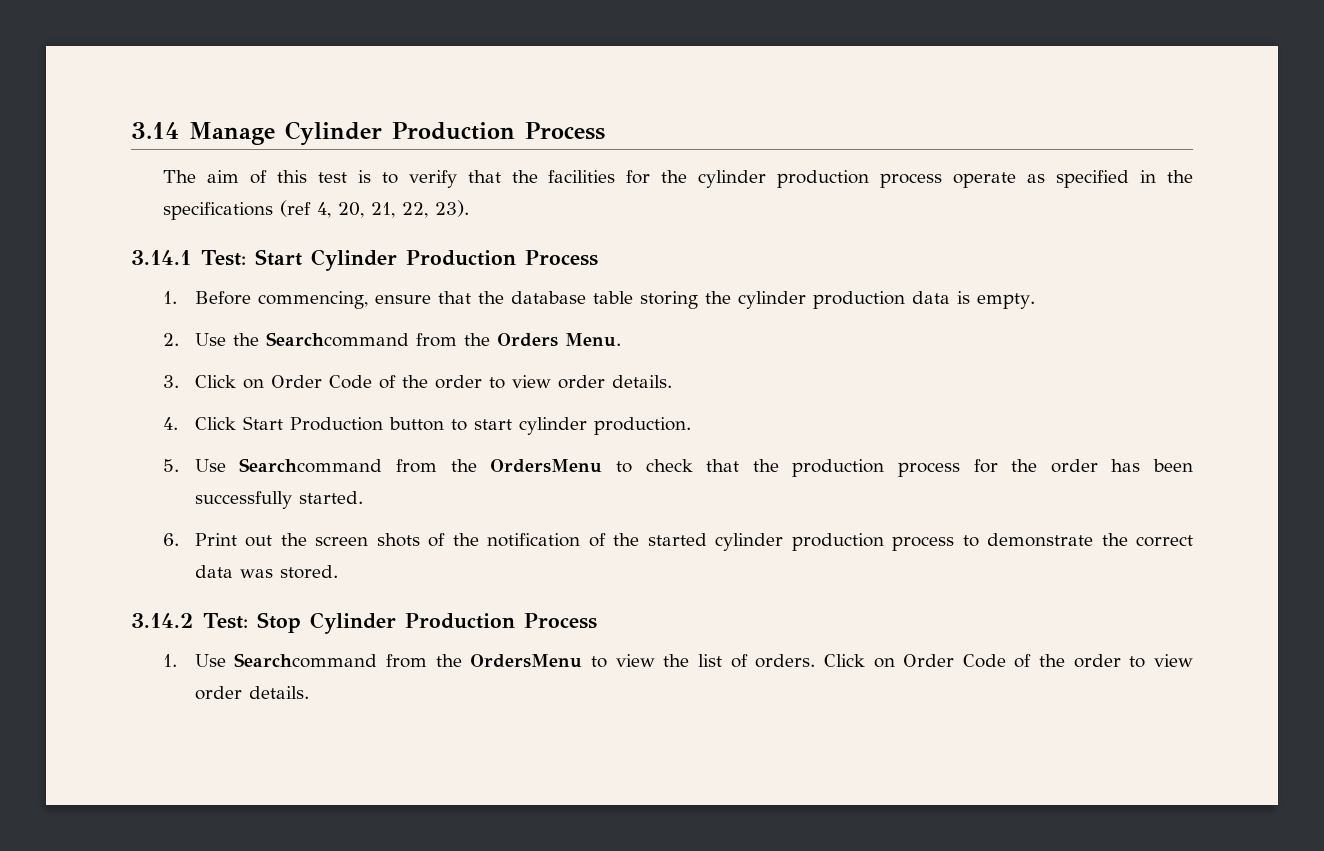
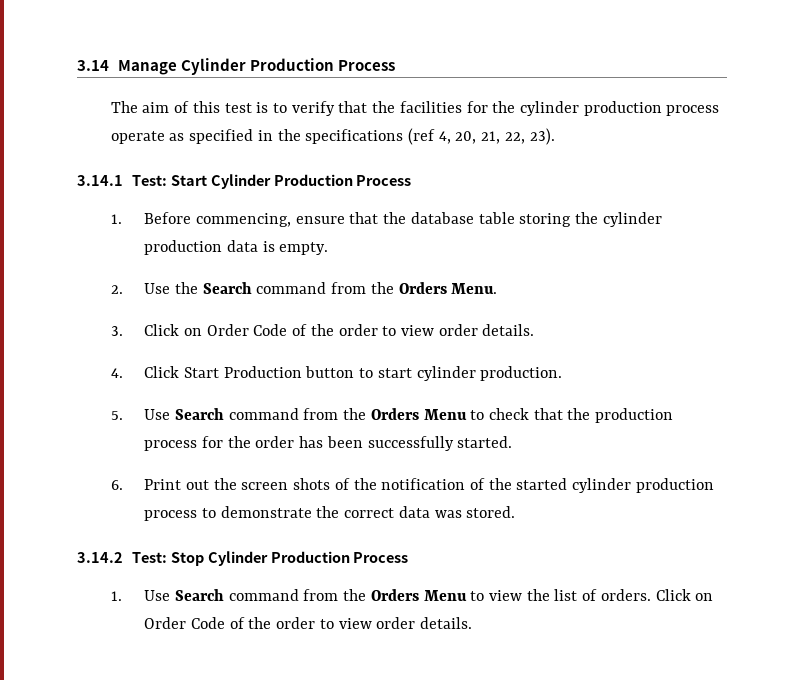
[265,332,409,347] Searchcommand -> [202,282,327,294] Search command
[239,458,603,473] Searchcommand from the OrdersMenu -> [174,408,467,420] Search command from the Orders Menu
[234,653,583,668] Searchcommand from the OrdersMenu -> [174,589,467,601] Search command from the Orders Menu

